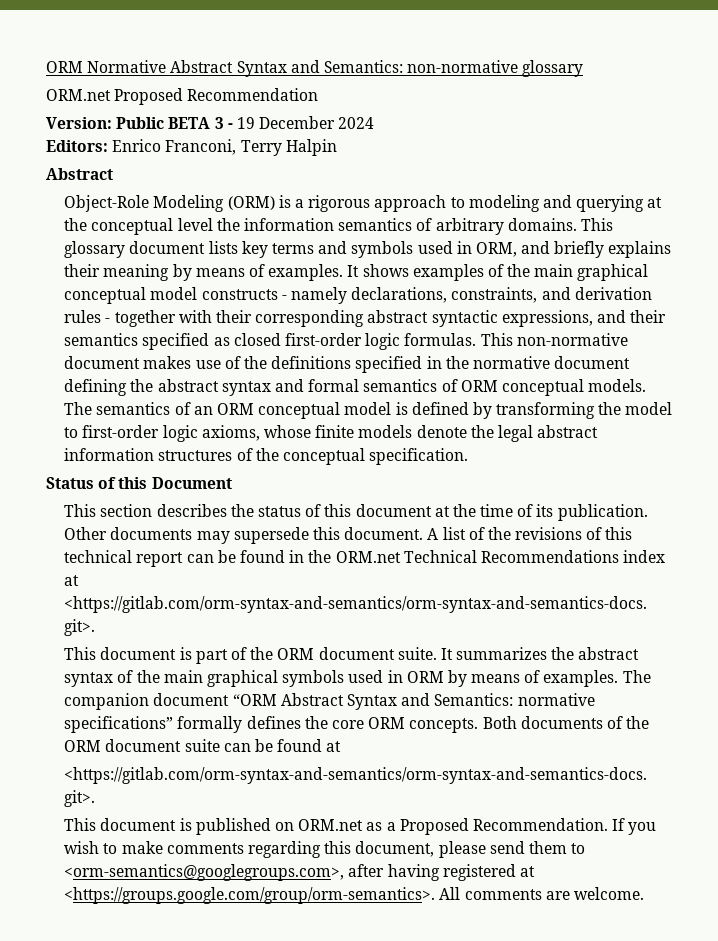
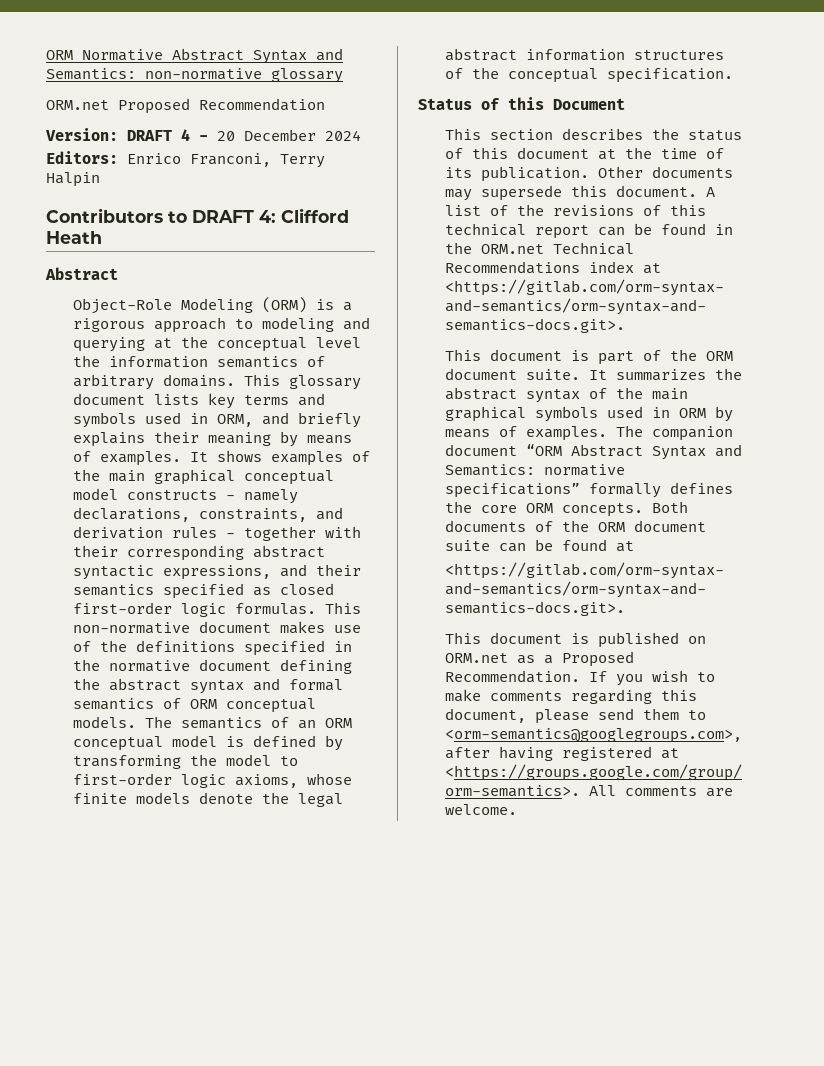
[116,117,255,129] Public BETA 3 - 19 -> [127,129,235,141] DRAFT 4 - 20
(337, 147) none -> [46,208,349,223] [46,231,102,244] // Contributors to DRAFT 4: Clifford Heath

